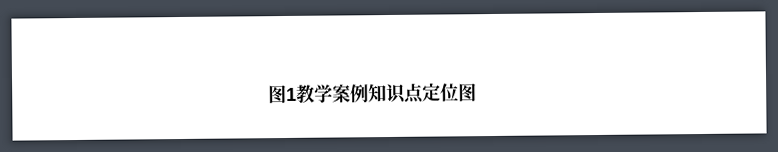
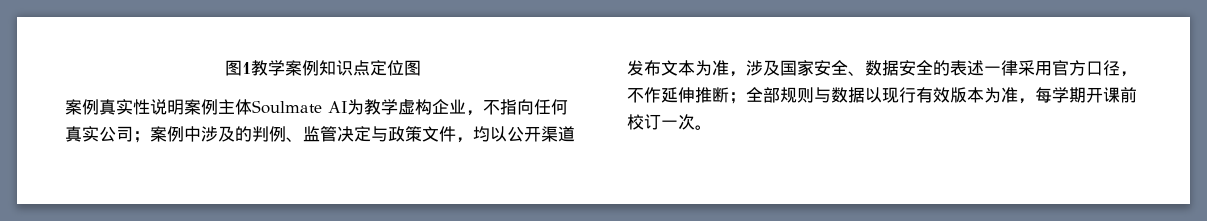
(477, 92) none -> [65,99,568,116] [65,126,575,143] [627,60,1137,77] [627,87,1137,104] [627,114,712,130] // 案例真实性说明案例主体Soulmate AI为教学虚构企业，不指向任何真实公司；案例中涉及的判例、监管决定与政策文件，均以公开渠道发布文本为准，涉及国家安全、数据安全的表述一律采用官方口径，不作延伸推断；全部规则与数据以现行有效版本为准，每学期开课前校订一次。

